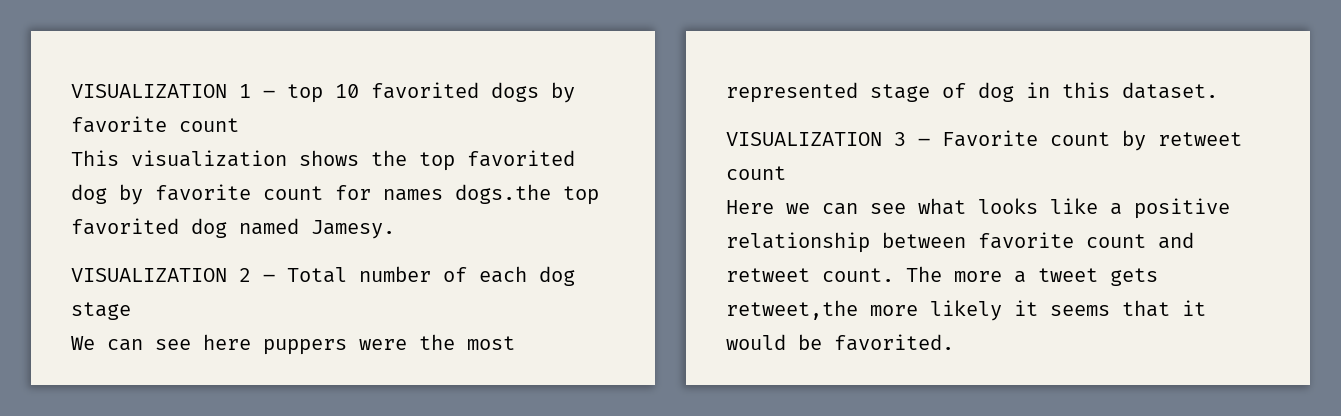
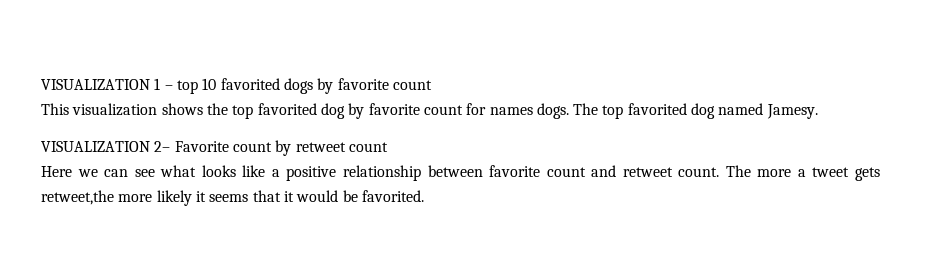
[455,184,551,204] dogs.the -> [536,103,599,119] dogs. The
[239,266,575,286] [71,302,131,320] [71,334,515,355] [726,82,1218,103] [726,132,930,146] 2 – Total number of each dog stage // We can see here puppers were the most represented stage of dog in this dataset. // VISUALIZATION 3 – -> [154,141,171,152] 2–

